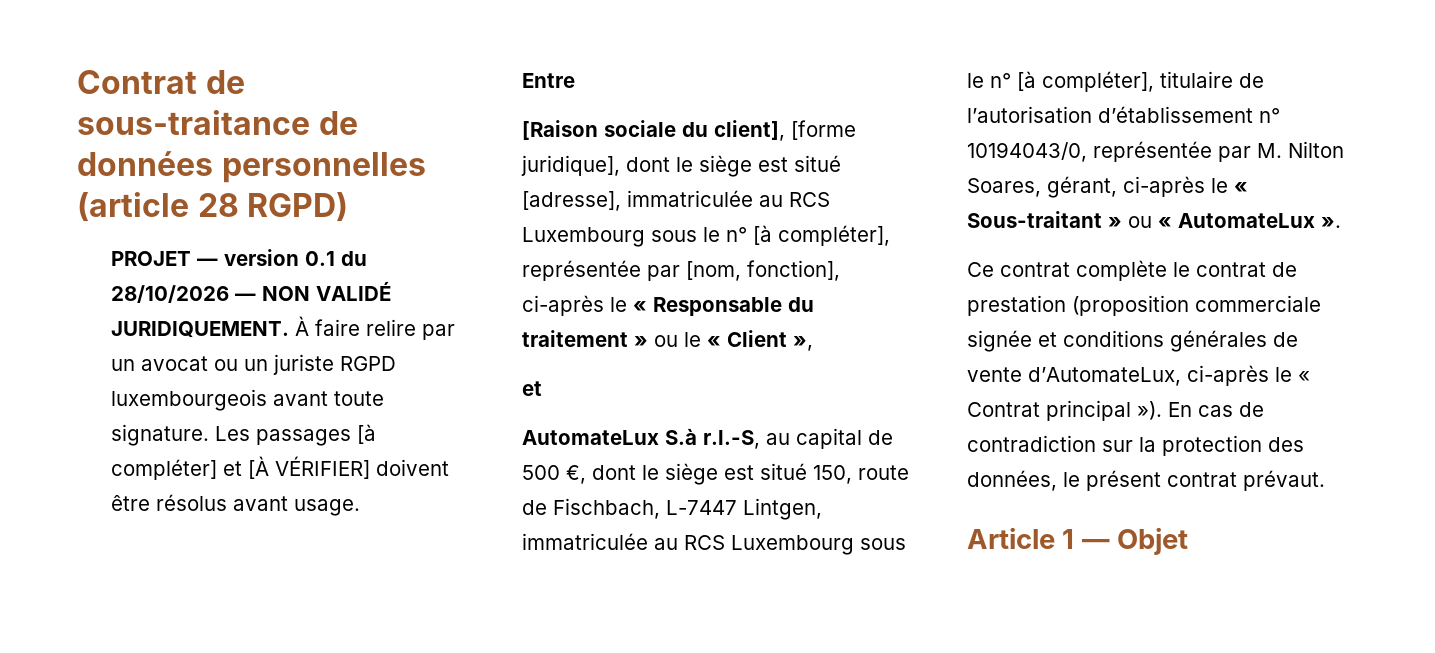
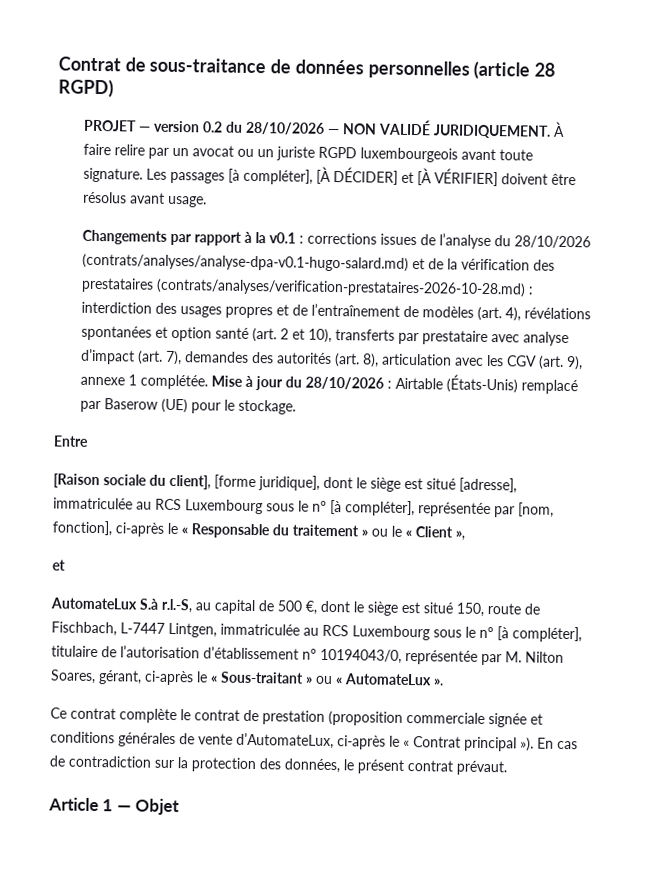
[305,251,336,266] 0.1 -> [202,121,224,133] 0.2
[111,459,218,480] compléter] -> [243,166,399,185] compléter], [À DÉCIDER]
(361, 507) none -> [82,229,592,250] [82,253,556,272] [81,277,535,298] [81,301,592,322] [81,325,570,347] [81,348,584,371] [80,374,579,395] [80,398,297,415] // Changements par rapport à la v0.1 : corrections issues de l’analyse du 28/10/2026 (contrats/analyses/analyse-dpa-v0.1-hugo-salard.md) et de la vérification des prestataires (contrats/analyses/verification-prestataires-2026-10-28.md) : interdiction des usages propres et de l’entraînement de modèles (art. 4), révélations spontanées et option santé (art. 2 et 10), transferts par prestataire avec analyse d’impact (art. 7), demandes des autorités (art. 8), articulation avec les CGV (art. 9), annexe 1 complétée. Mise à jour du 28/10/2026 : Airtable (États-Unis) remplacé par Baserow (UE) pour le stockage.

